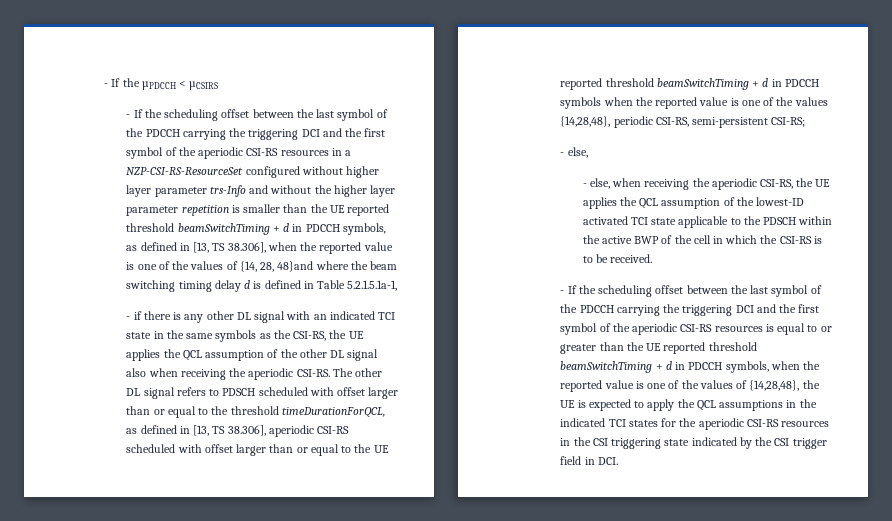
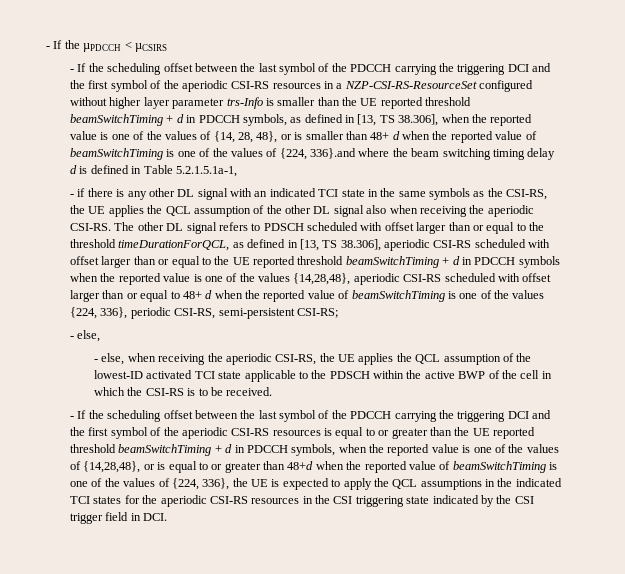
[249,185,396,197] [126,205,229,216] and without the higher layer parameter repetition -> (263, 103) none
[277,261,314,272] 48}and -> [256,131,537,143] [70,148,357,160] 48}, or is smaller than 48+ d when the reported value of beamSwitchTiming is one of the values of {224, 336}.and
(611, 121) none -> [353,273,552,285] [70,290,545,302] [70,307,128,319] aperiodic CSI-RS scheduled with offset larger than or equal to 48+ d when the reported value of beamSwitchTiming is one of the values {224, 336},
(800, 385) none -> [143,461,558,473] [70,478,230,490] or is equal to or greater than 48+d when the reported value of beamSwitchTiming is one of the values of {224, 336},

